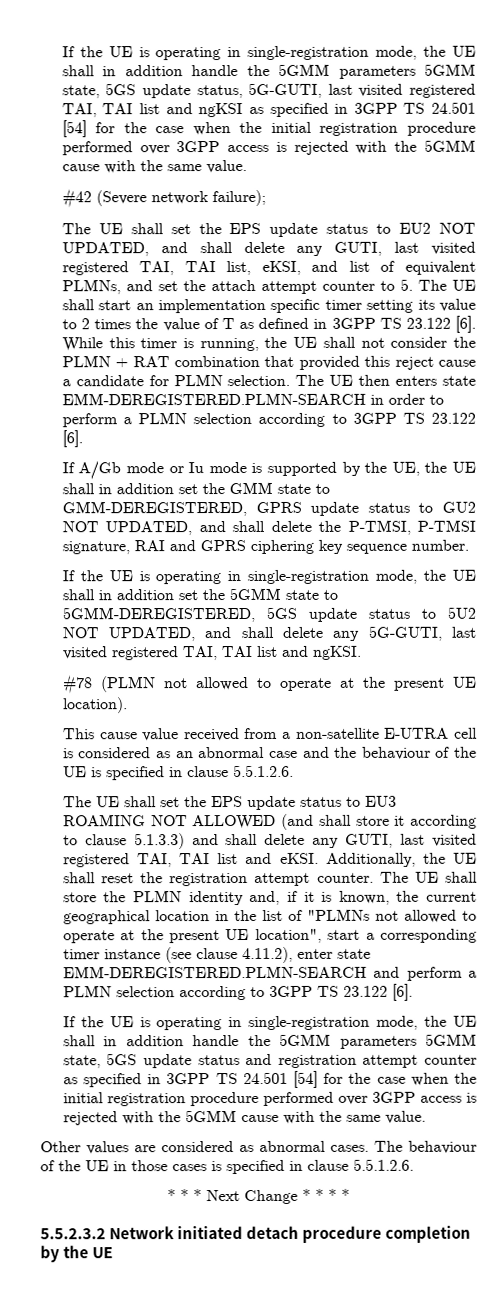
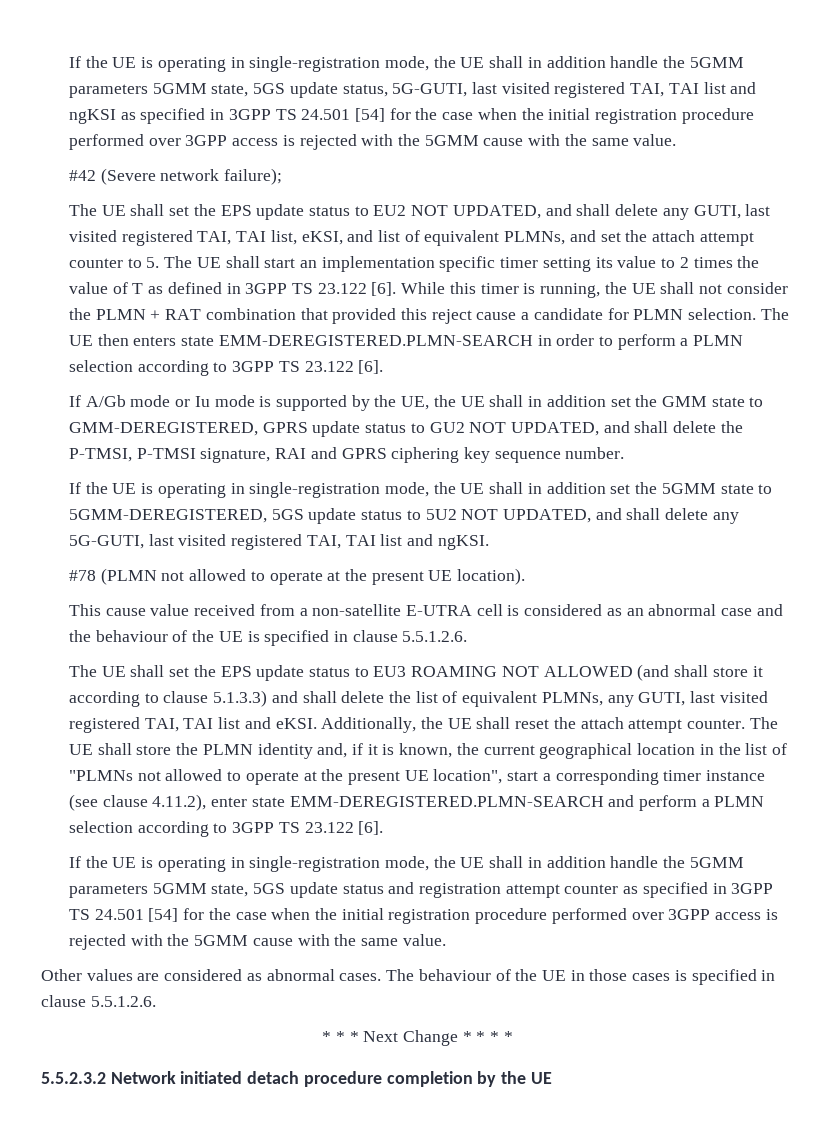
(306, 839) none -> [389,691,603,707] the list of equivalent PLMNs,
[169,873,249,887] registration -> [580,717,624,729] attach

